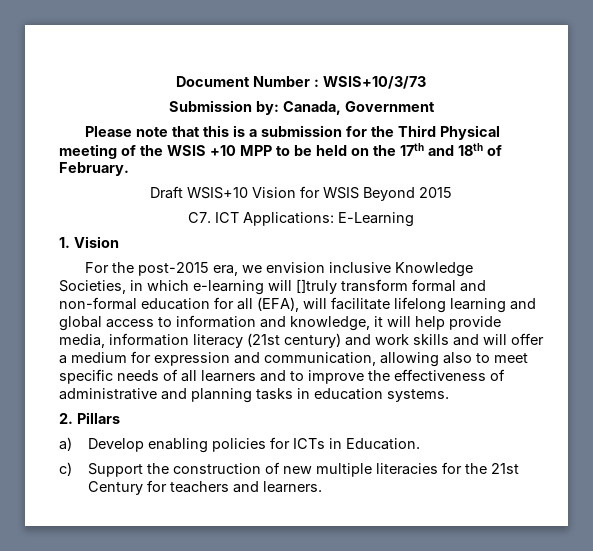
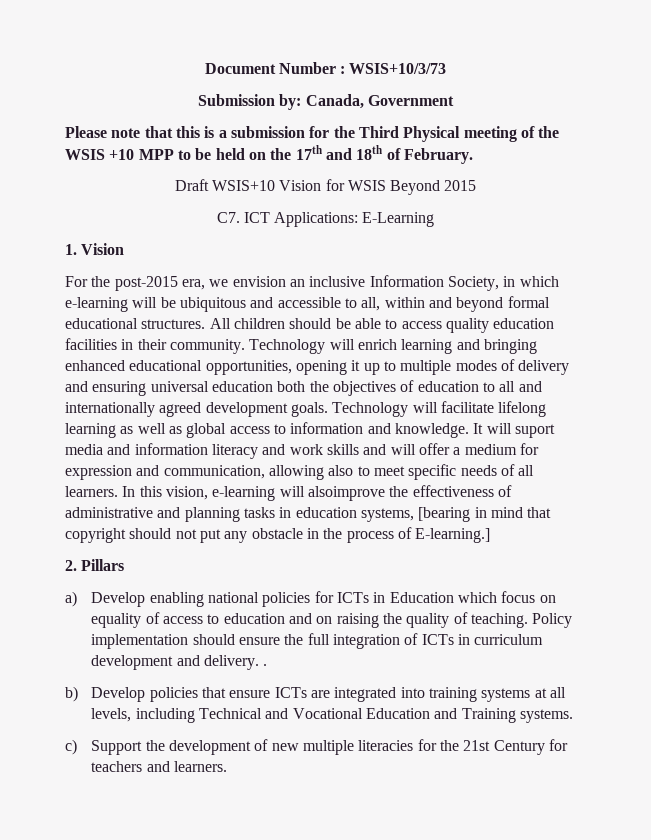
[329,262,474,277] [59,279,486,295] [59,297,299,312] inclusive Knowledge Societies, in which e-learning will []truly transform formal and non-formal education for all (EFA), -> [289,275,559,291] [65,296,550,312] [65,318,555,333] [65,338,537,354] [65,359,570,375] [65,380,542,396] [65,402,409,417] an inclusive Information Society, in which e-learning will be ubiquitous and accessible to all, within and beyond formal educational structures. All children should be able to access quality education facilities in their community. Technology will enrich learning and bringing enhanced educational opportunities, opening it up to multiple modes of delivery and ensuring universal education both the objectives of education to all and internationally agreed development goals. Technology
[510,298,536,310] and -> [120,423,182,434] as well as
[290,316,501,331] [59,333,341,348] knowledge, it will help provide media, information literacy (21st century) -> [394,423,555,438] [65,443,258,459] knowledge. It will suport media and information literacy
[201,370,364,384] learners and to improve -> [65,486,385,501] learners. In this vision, e-learning will alsoimprove
[387,389,449,402] systems. -> [360,507,552,522] [65,527,491,543] systems, [bearing in mind that copyright should not put any obstacle in the process of E-learning.]
(208, 445) none -> [208,592,260,603] national
[345,438,420,450] Education. -> [389,591,556,603] [91,612,573,628] [91,633,544,649] [91,655,268,670] [65,686,566,702] [91,708,573,723] Education which focus on equality of access to education and on raising the quality of teaching. Policy implementation should ensure the full integration of ICTs in curriculum development and delivery. . // b) Develop policies that ensure ICTs are integrated into training systems at all levels, including Technical and Vocational Education and Training systems.
[172,463,261,474] construction -> [169,740,252,755] development

